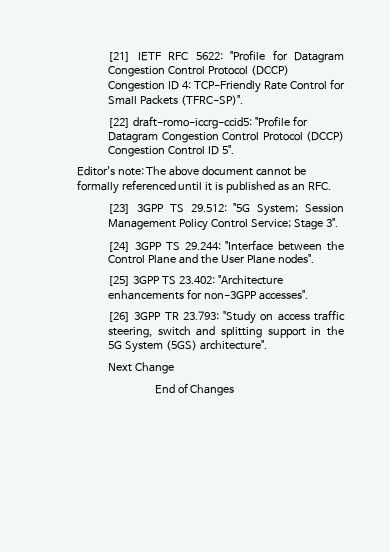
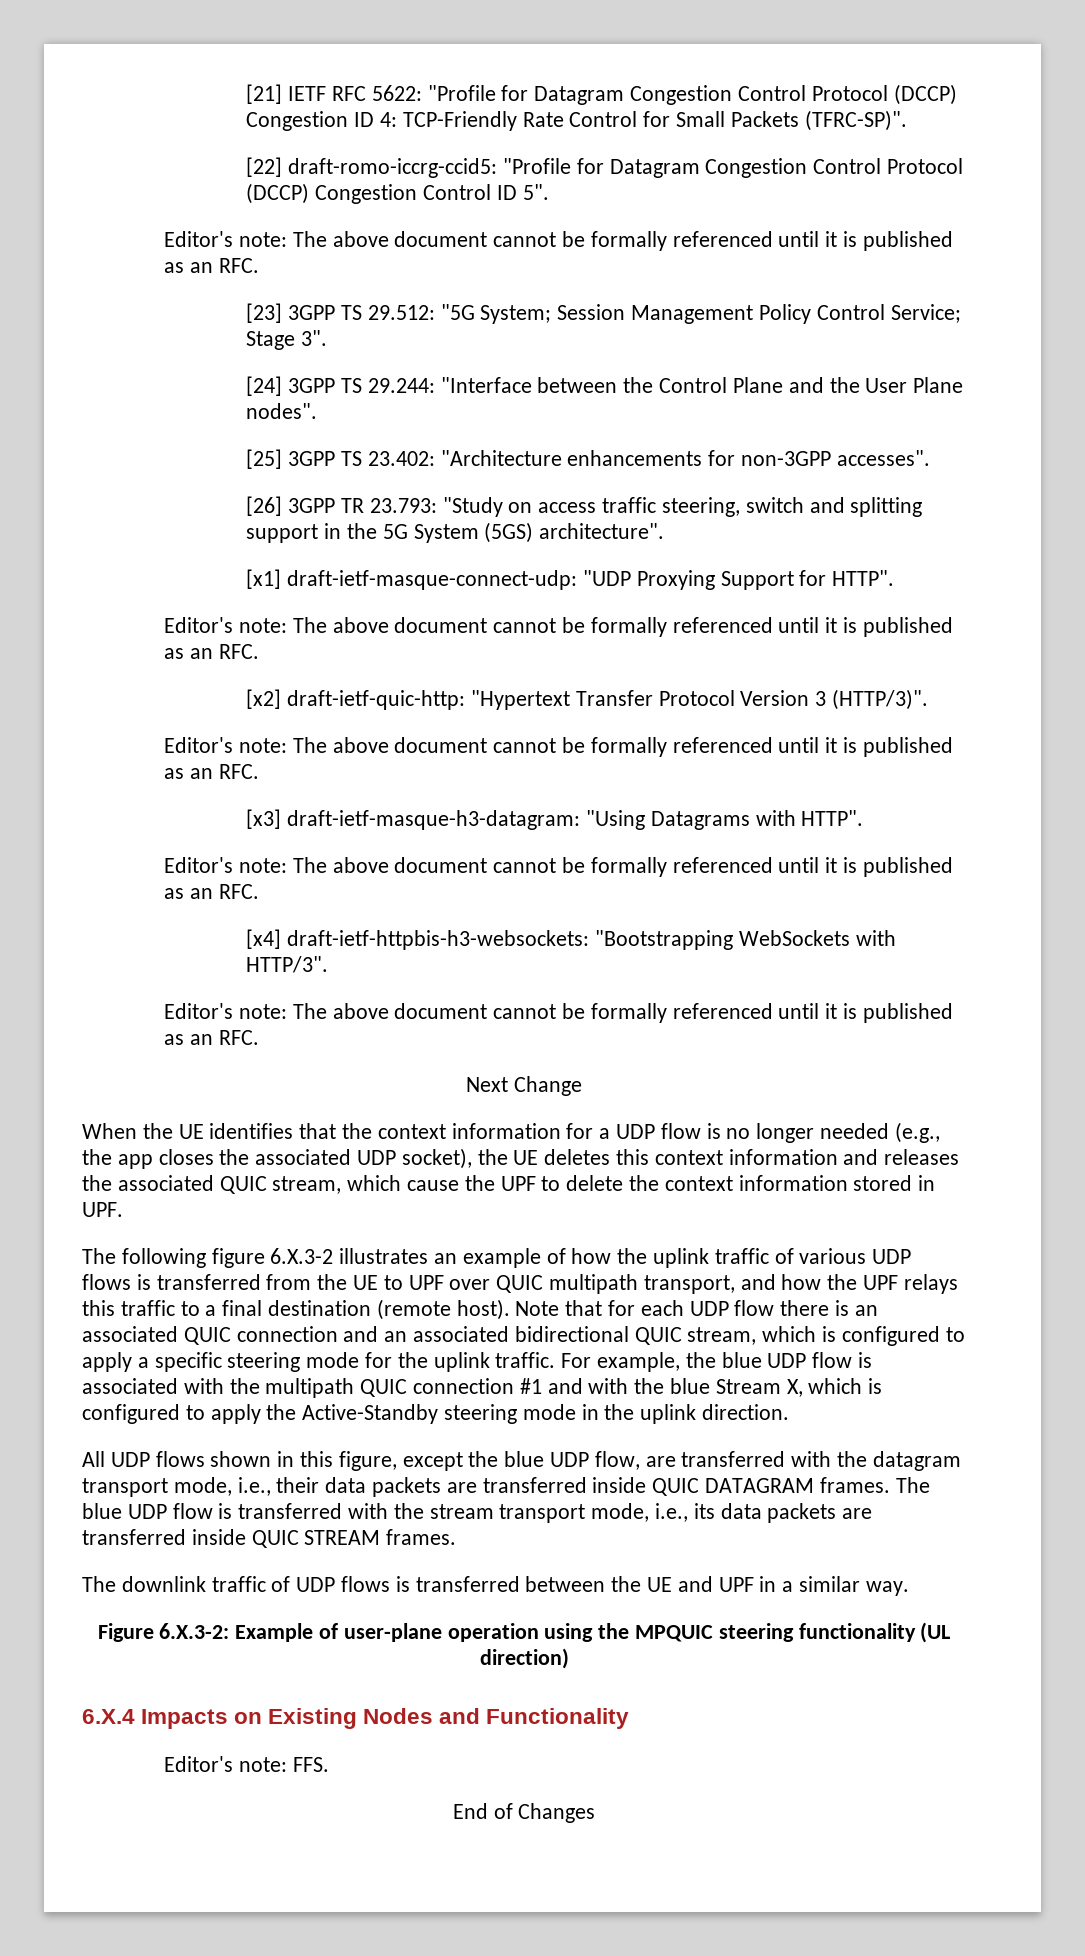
[108,362,175,374] Next Change -> [246,569,895,590] [164,617,953,637] [164,644,259,659] [246,689,929,710] [164,737,953,757] [164,764,259,779] [246,809,864,830] [164,857,953,877] [164,884,259,899] [246,929,896,950] [246,956,329,973] [164,1003,953,1023] [164,1030,259,1045] [466,1076,582,1096] [82,1122,940,1143] [82,1148,960,1169] [82,1175,936,1194] [82,1202,123,1217] [82,1248,912,1268] [82,1274,958,1294] [82,1299,878,1320] [82,1326,965,1346] [82,1352,873,1372] [82,1378,883,1398] [82,1404,790,1424] [82,1451,961,1471] [82,1477,930,1497] [82,1503,873,1523] [82,1529,457,1548] [82,1576,909,1596] [97,1622,951,1643] [479,1648,569,1669] [82,1708,630,1729] [164,1756,329,1772] [x1] draft-ietf-masque-connect-udp: "UDP Proxying Support for HTTP". // Editor's note: The above document cannot be formally referenced until it is published as an RFC. // [x2] draft-ietf-quic-http: "Hypertext Transfer Protocol Version 3 (HTTP/3)". // Editor's note: The above document cannot be formally referenced until it is published as an RFC. // [x3] draft-ietf-masque-h3-datagram: "Using Datagrams with HTTP". // Editor's note: The above document cannot be formally referenced until it is published as an RFC. // [x4] draft-ietf-httpbis-h3-websockets: "Bootstrapping WebSockets with HTTP/3". // Editor's note: The above document cannot be formally referenced until it is published as an RFC. // Next Change // When the UE identifies that the context information for a UDP flow is no longer needed (e.g., the app closes the associated UDP socket), the UE deletes this context information and releases the associated QUIC stream, which cause the UPF to delete the context information stored in UPF. // The following figure 6.X.3-2 illustrates an example of how the uplink traffic of various UDP flows is transferred from the UE to UPF over QUIC multipath transport, and how the UPF relays this traffic to a final destination (remote host). Note that for each UDP flow there is an associated QUIC connection and an associated bidirectional QUIC stream, which is configured to apply a specific steering mode for the uplink traffic. For example, the blue UDP flow is associated with the multipath QUIC connection #1 and with the blue Stream X, which is configured to apply the Active-Standby steering mode in the uplink direction. // All UDP flows shown in this figure, except the blue UDP flow, are transferred with the datagram transport mode, i.e., their data packets are transferred inside QUIC DATAGRAM frames. The blue UDP flow is transferred with the stream transport mode, i.e., its data packets are transferred inside QUIC STREAM frames. // The downlink traffic of UDP flows is transferred between the UE and UPF in a similar way. // Figure 6.X.3-2: Example of user-plane operation using the MPQUIC steering functionality (UL direction) // 6.X.4 Impacts on Existing Nodes and Functionality // Editor's note: FFS.

